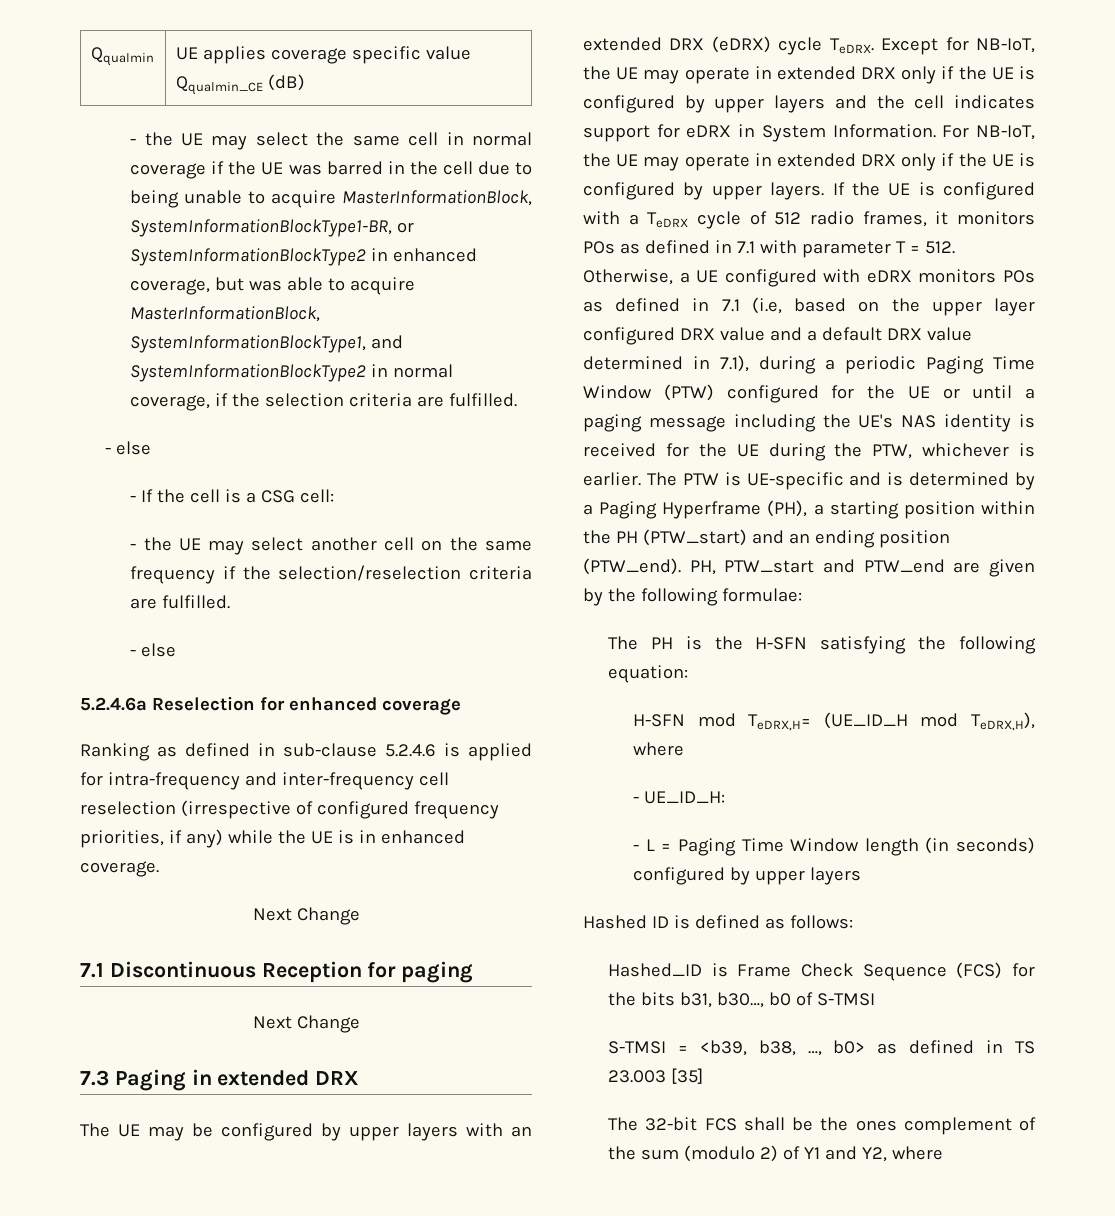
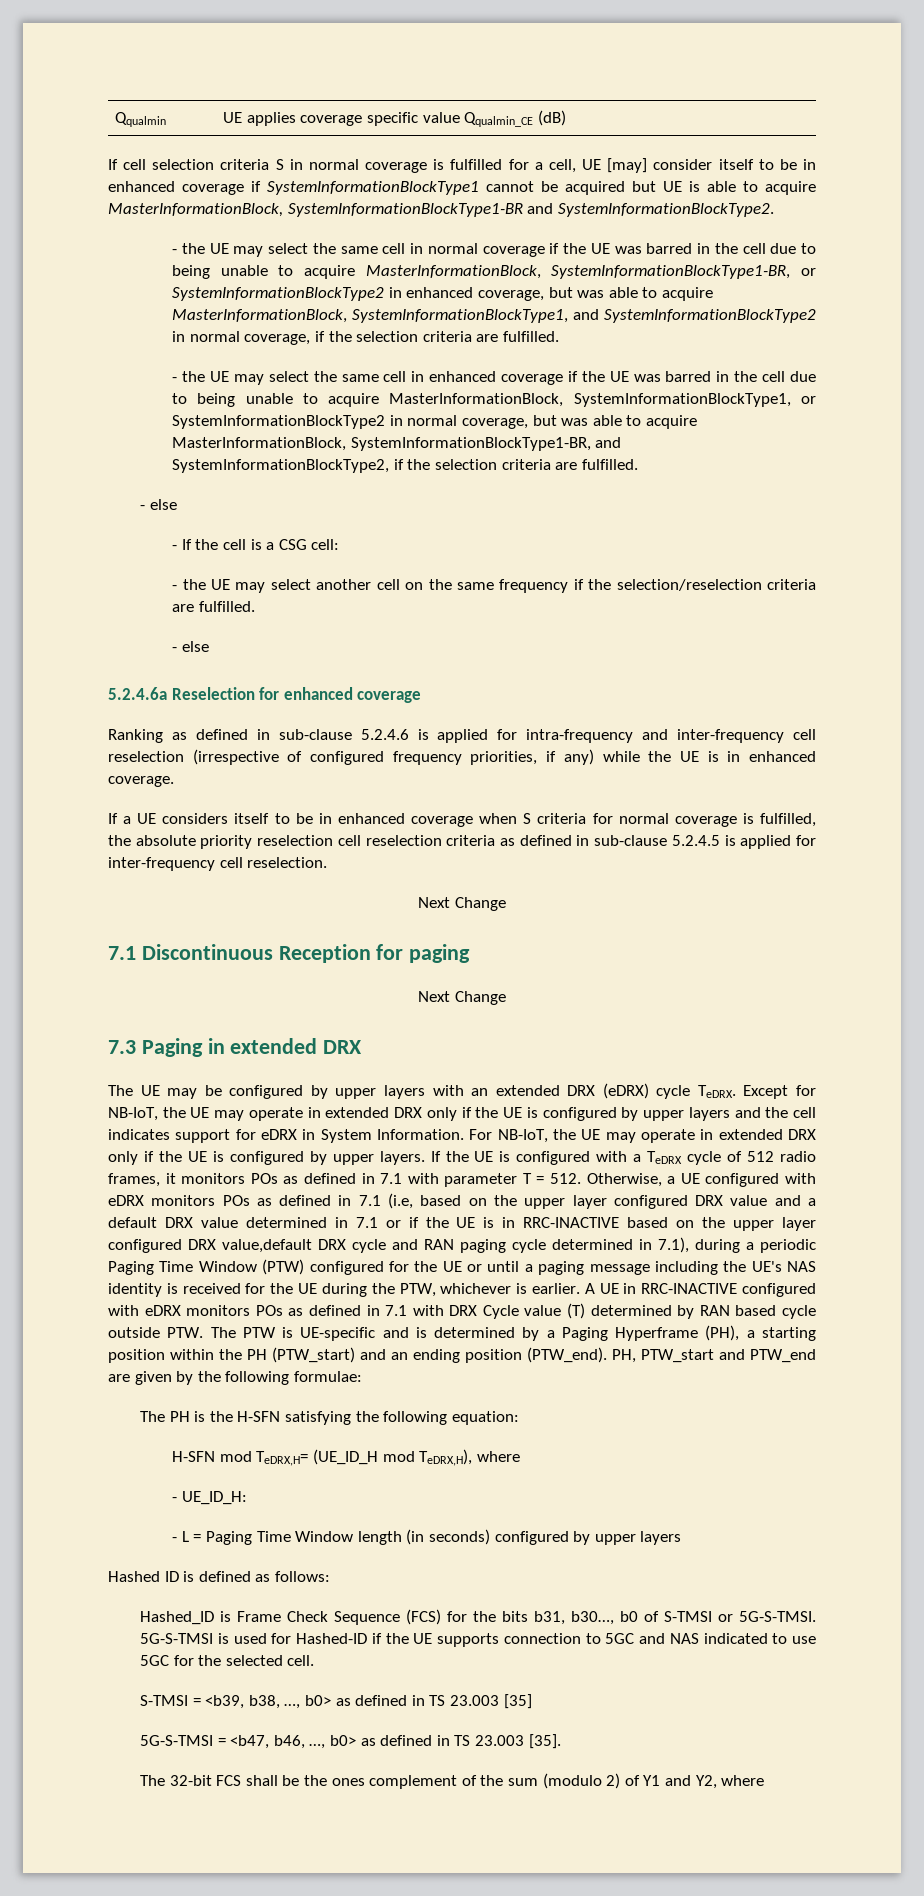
(305, 82) none -> [108,158,816,173] [108,181,816,195] [108,203,774,217] // If cell selection criteria S in normal coverage is fulfilled for a cell, UE [may] consider itself to be in enhanced coverage if SystemInformationBlockType1 cannot be acquired but UE is able to acquire MasterInformationBlock, SystemInformationBlockType1-BR and SystemInformationBlockType2.
(518, 400) none -> [172,371,817,385] [172,393,816,407] [172,415,697,429] [172,437,622,451] [172,459,638,473] // - the UE may select the same cell in enhanced coverage if the UE was barred in the cell due to being unable to acquire MasterInformationBlock, SystemInformationBlockType1, or SystemInformationBlockType2 in normal coverage, but was able to acquire MasterInformationBlock, SystemInformationBlockType1-BR, and SystemInformationBlockType2, if the selection criteria are fulfilled.
(159, 869) none -> [108,813,817,827] [108,835,816,849] [108,857,328,871] // If a UE considers itself to be in enhanced coverage when S criteria for normal coverage is fulfilled, the absolute priority reselection cell reselection criteria as defined in sub-clause 5.2.4.5 is applied for inter-frequency cell reselection.
(710, 362) none -> [355,1217,817,1231] [108,1239,652,1253] 7.1 or if the UE is in RRC-INACTIVE based on the upper layer configured DRX value,default DRX cycle and RAN paging cycle determined in
(641, 479) none -> [584,1283,816,1297] [108,1303,816,1319] [108,1327,204,1338] A UE in RRC-INACTIVE configured with eDRX monitors POs as defined in 7.1 with DRX Cycle value (T) determined by RAN based cycle outside PTW.
(876, 999) none -> [718,1611,816,1622] [140,1633,816,1647] [140,1655,315,1666] or 5G-S-TMSI. 5G-S-TMSI is used for Hashed-ID if the UE supports connection to 5GC and NAS indicated to use 5GC for the selected cell.
(704, 1076) none -> [140,1734,561,1749] // 5G-S-TMSI = <b47, b46, …, b0> as defined in TS 23.003 [35].

